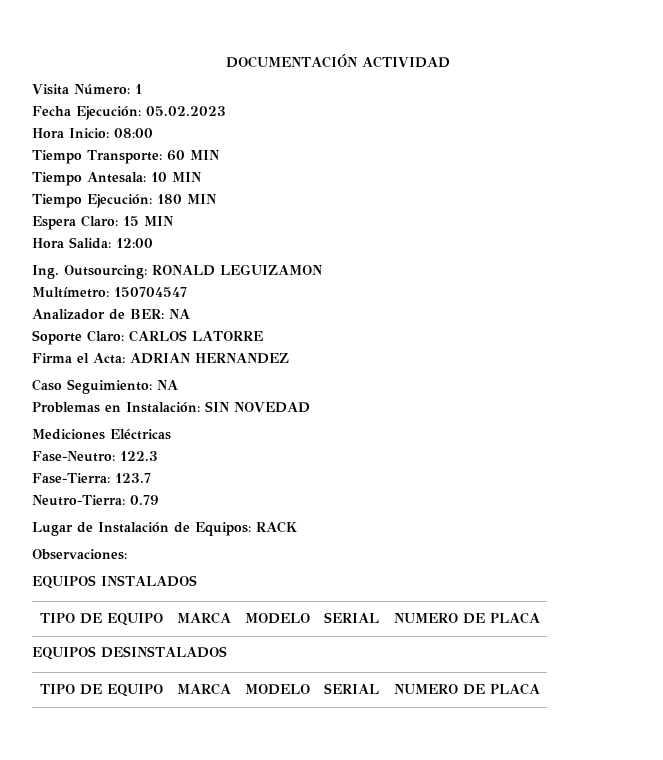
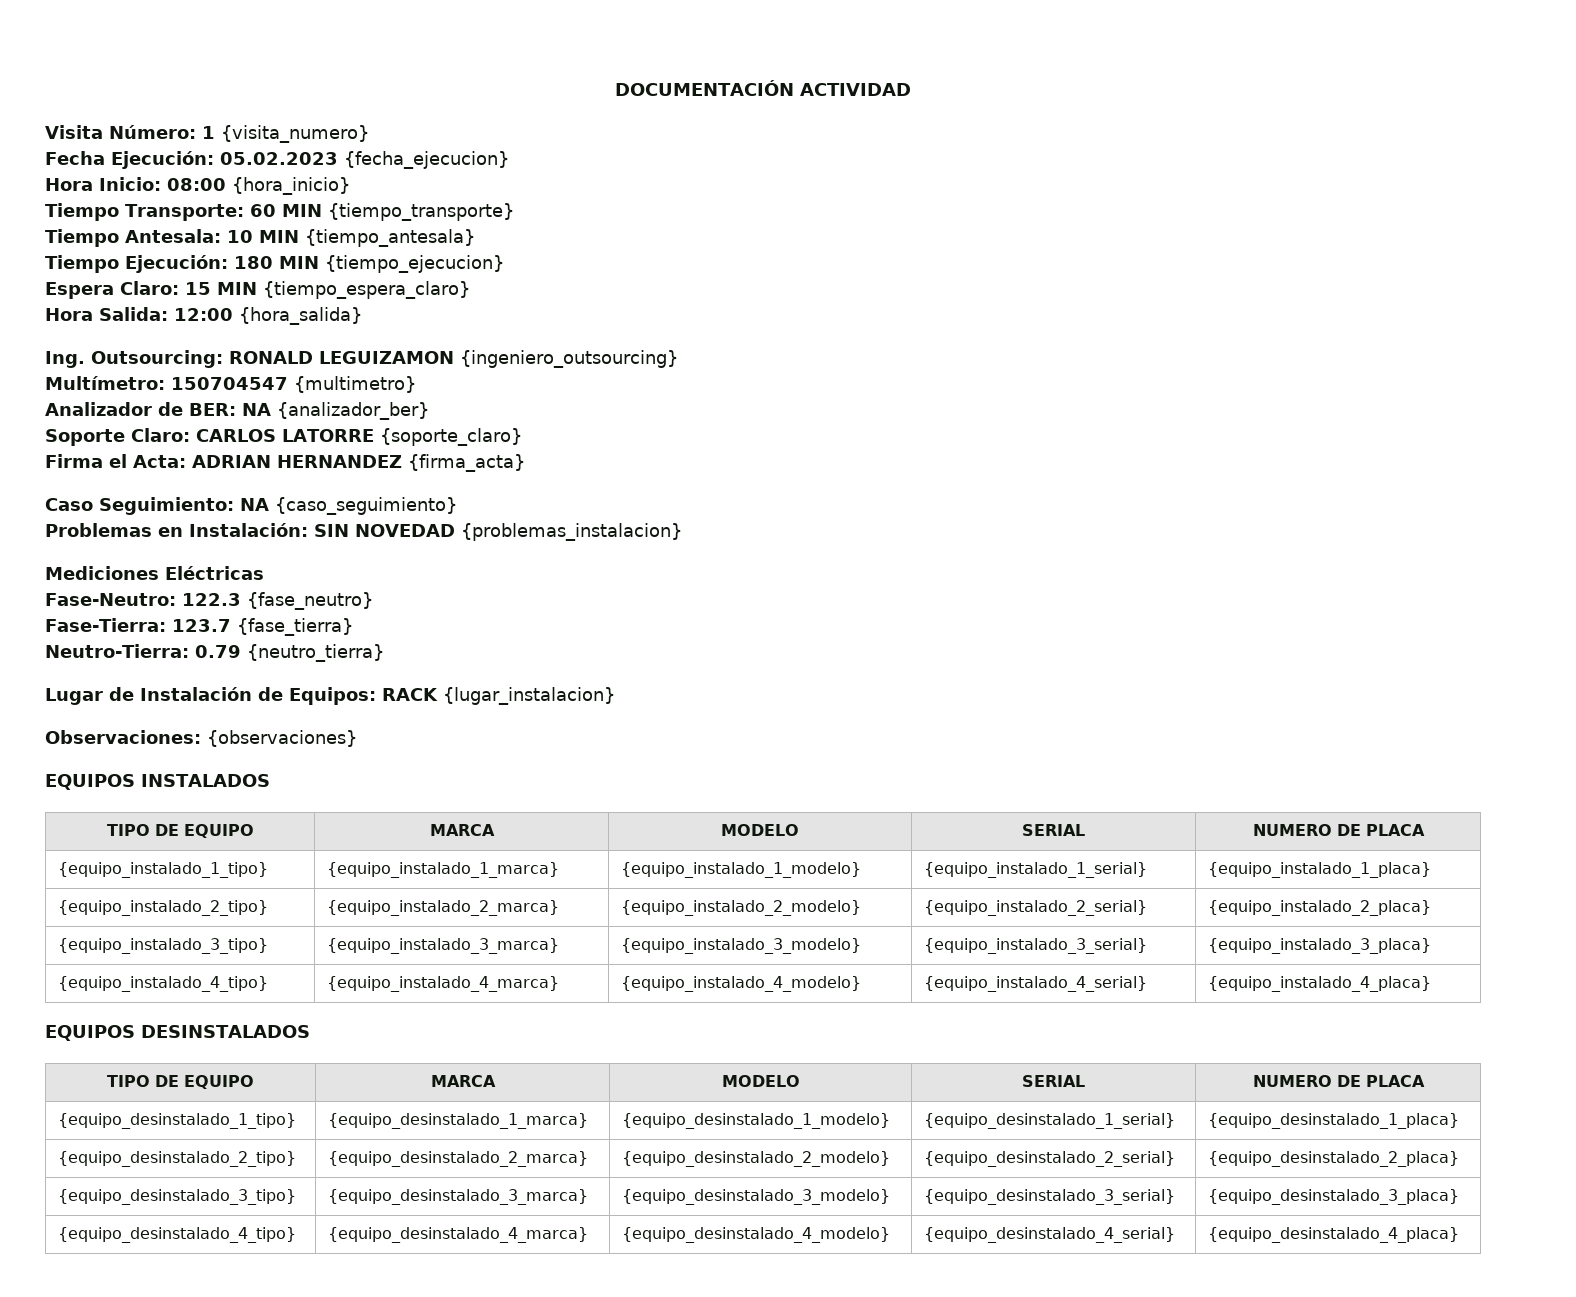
(142, 89) none -> [221,125,369,143] {visita_numero}
(226, 111) none -> [343,151,509,169] {fecha_ejecucion}
(153, 133) none -> [232,177,350,195] {hora_inicio}
(220, 155) none -> [327,203,514,221] {tiempo_transporte}
(202, 177) none -> [305,229,475,247] {tiempo_antesala}
(217, 199) none -> [325,255,504,273] {tiempo_ejecucion}
(174, 221) none -> [263,281,470,299] {tiempo_espera_claro}
(153, 243) none -> [239,307,362,325] {hora_salida}
(323, 269) none -> [460,350,678,368] {ingeniero_outsourcing}
(187, 292) none -> [294,376,416,393] {multimetro}
(190, 314) none -> [277,402,429,420] {analizador_ber}
(263, 336) none -> [379,428,522,446] {soporte_claro}
(289, 358) none -> [408,454,525,472] {firma_acta}
(178, 385) none -> [275,497,457,515] {caso_seguimiento}
(310, 407) none -> [461,523,682,541] {problemas_instalacion}
(158, 456) none -> [246,592,373,610] {fase_neutro}
(151, 478) none -> [236,618,353,636] {fase_tierra}
(159, 500) none -> [246,644,384,662] {neutro_tierra}
(298, 527) none -> [443,687,615,705] {lugar_instalacion}
(127, 554) none -> [207,730,357,747] {observaciones}
(540, 618) none -> [57,862,268,878] [326,862,559,878] [620,862,861,878] [923,862,1147,878] [1207,862,1431,878] [57,900,268,916] [326,900,559,916] [620,900,861,916] [923,900,1147,916] [1207,900,1431,916] [57,938,268,954] [326,938,559,954] [620,938,861,954] [923,938,1147,954] [1207,938,1431,954] [57,976,268,992] [326,976,559,992] [620,976,861,992] [923,976,1147,992] [1207,976,1431,992] // {equipo_instalado_1_tipo} | {equipo_instalado_1_marca} | {equipo_instalado_1_modelo} | {equipo_instalado_1_serial} | {equipo_instalado_1_placa} // {equipo_instalado_2_tipo} | {equipo_instalado_2_marca} | {equipo_instalado_2_modelo} | {equipo_instalado_2_serial} | {equipo_instalado_2_placa} // {equipo_instalado_3_tipo} | {equipo_instalado_3_marca} | {equipo_instalado_3_modelo} | {equipo_instalado_3_serial} | {equipo_instalado_3_placa} // {equipo_instalado_4_tipo} | {equipo_instalado_4_marca} | {equipo_instalado_4_modelo} | {equipo_instalado_4_serial} | {equipo_instalado_4_placa}
(540, 689) none -> [57,1113,296,1129] [327,1113,588,1129] [621,1113,890,1129] [923,1113,1175,1129] [1207,1113,1459,1129] [57,1151,296,1167] [327,1151,588,1167] [621,1151,890,1167] [923,1151,1175,1167] [1207,1151,1459,1167] [57,1189,296,1205] [327,1189,588,1205] [621,1189,890,1205] [923,1189,1175,1205] [1207,1189,1459,1205] [57,1227,296,1243] [327,1227,588,1243] [621,1227,890,1243] [923,1227,1175,1243] [1207,1227,1459,1243] // {equipo_desinstalado_1_tipo} | {equipo_desinstalado_1_marca} | {equipo_desinstalado_1_modelo} | {equipo_desinstalado_1_serial} | {equipo_desinstalado_1_placa} // {equipo_desinstalado_2_tipo} | {equipo_desinstalado_2_marca} | {equipo_desinstalado_2_modelo} | {equipo_desinstalado_2_serial} | {equipo_desinstalado_2_placa} // {equipo_desinstalado_3_tipo} | {equipo_desinstalado_3_marca} | {equipo_desinstalado_3_modelo} | {equipo_desinstalado_3_serial} | {equipo_desinstalado_3_placa} // {equipo_desinstalado_4_tipo} | {equipo_desinstalado_4_marca} | {equipo_desinstalado_4_modelo} | {equipo_desinstalado_4_serial} | {equipo_desinstalado_4_placa}

